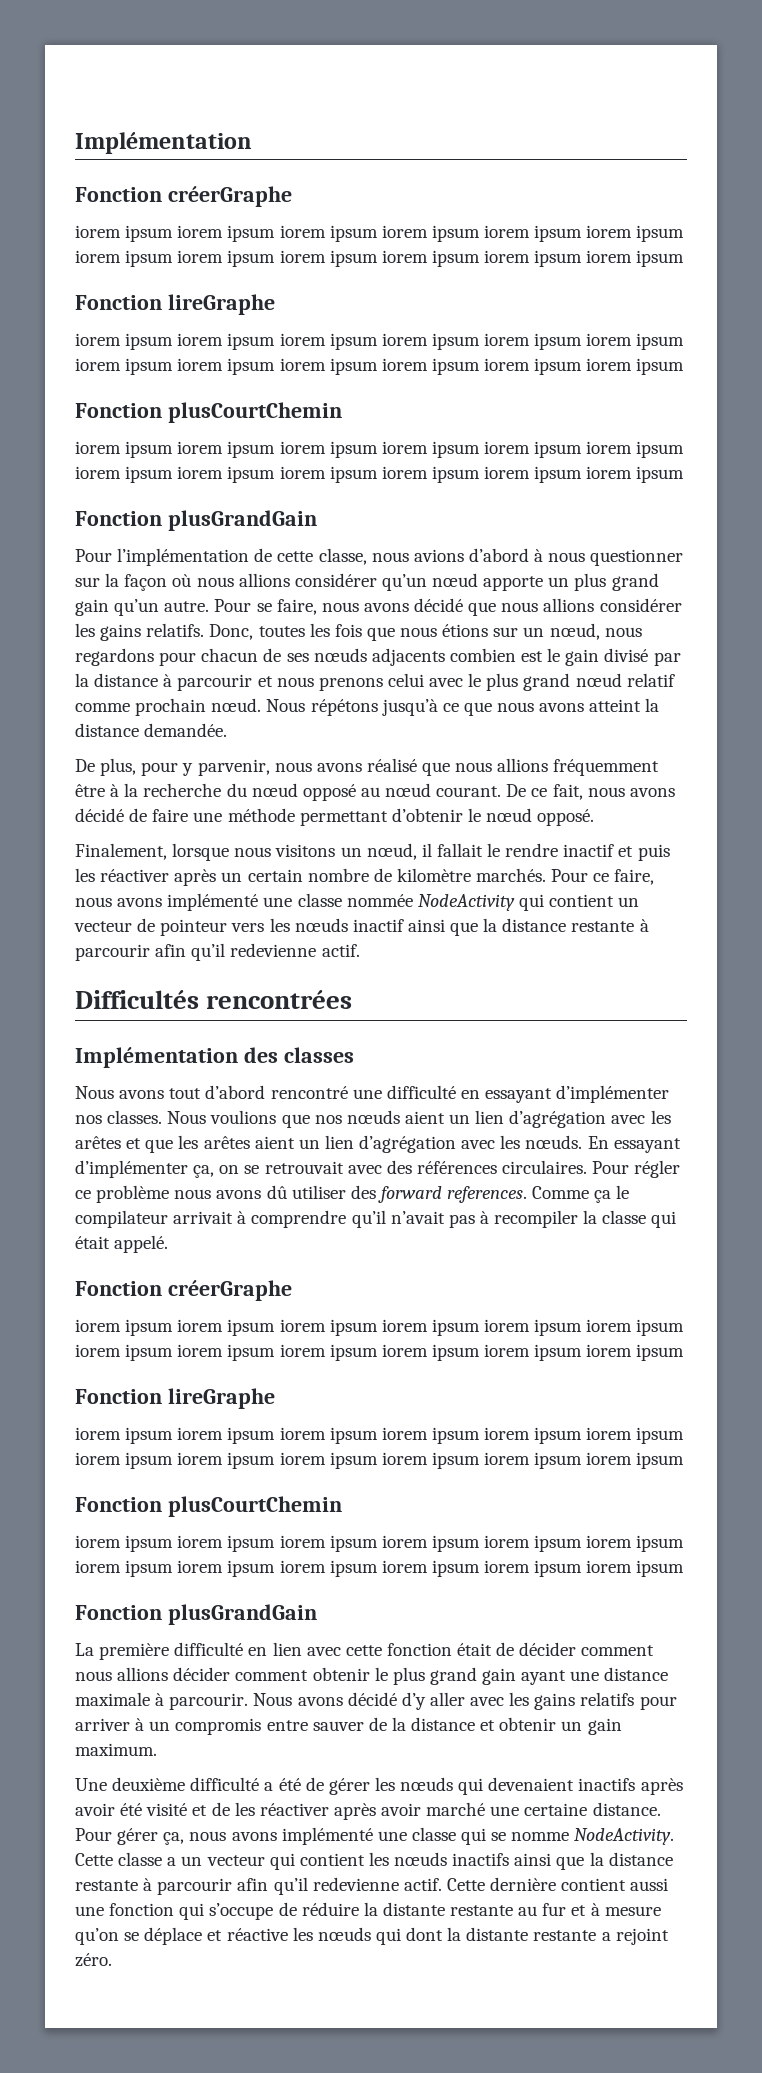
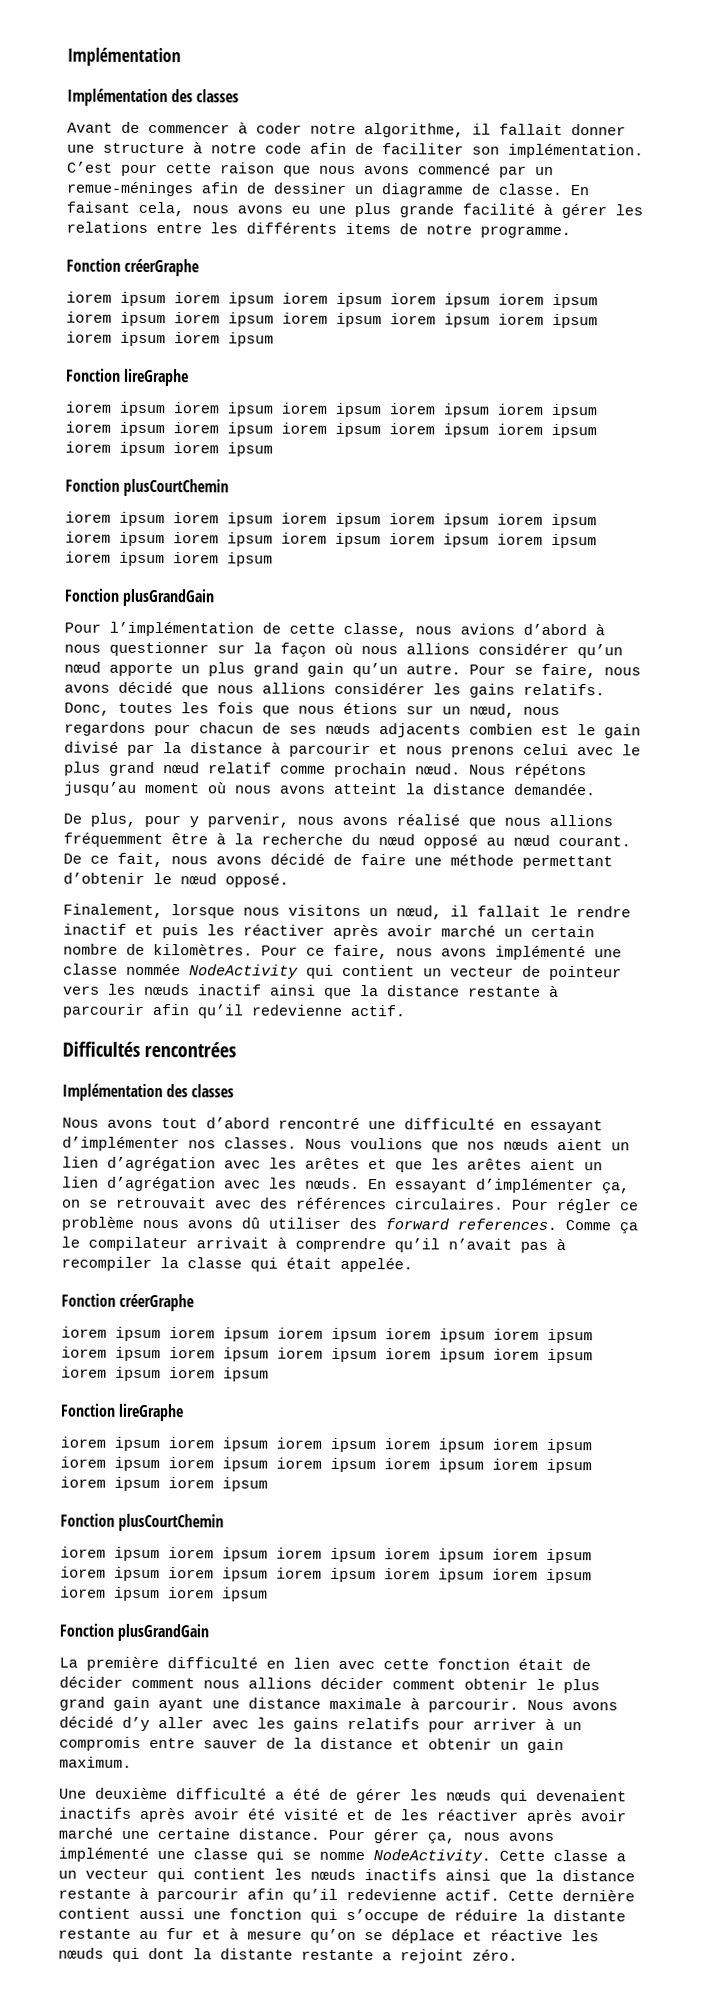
[75,132,252,154] Implémentation -> [67,47,181,67] [67,88,240,107] [67,121,626,138] [67,142,644,159] [67,161,554,178] [66,181,589,198] [66,201,643,219] [66,221,571,239] Implémentation // Implémentation des classes // Avant de commencer à coder notre algorithme, il fallait donner une structure à notre code afin de faciliter son implémentation. C’est pour cette raison que nous avons commencé par un remue-méninges afin de dessiner un diagramme de classe. En faisant cela, nous avons eu une plus grande facilité à gérer les relations entre les différents items de notre programme.
[381,699,492,716] jusqu’à ce que -> [64,781,227,796] jusqu’au moment où
(217, 877) none -> [387,925,496,937] avoir marché
[396,868,547,882] kilomètre marchés. -> [153,944,253,956] kilomètres.
[114,1235,169,1253] appelé. -> [340,1257,413,1273] appelée.

